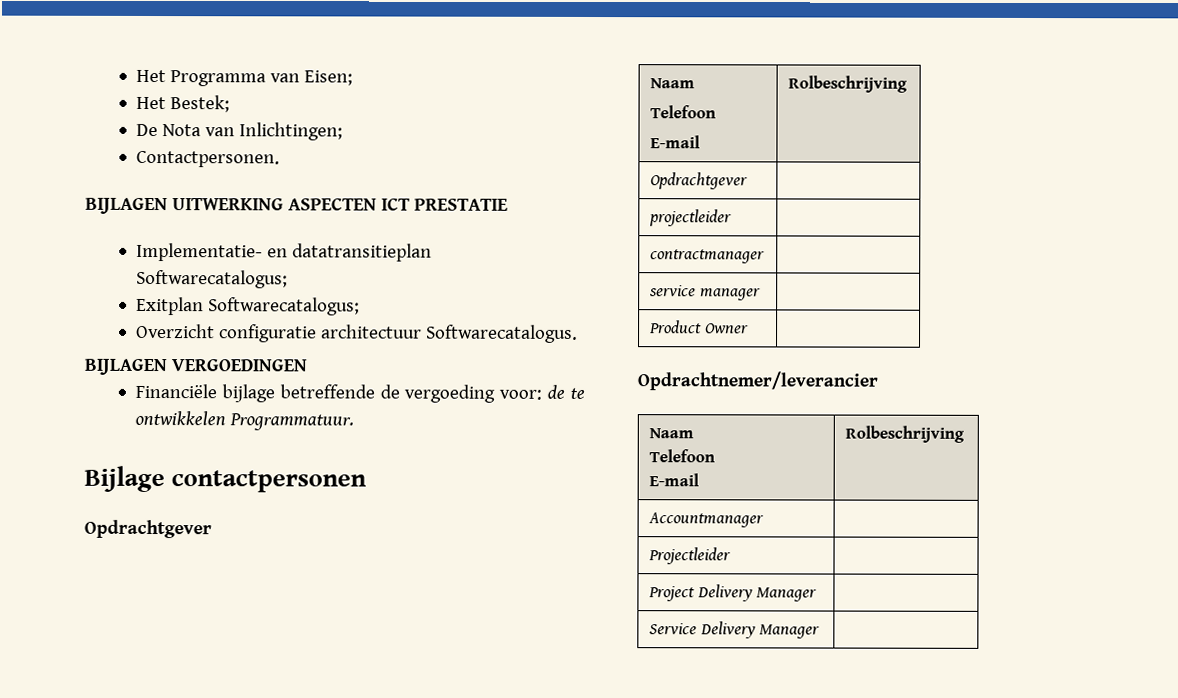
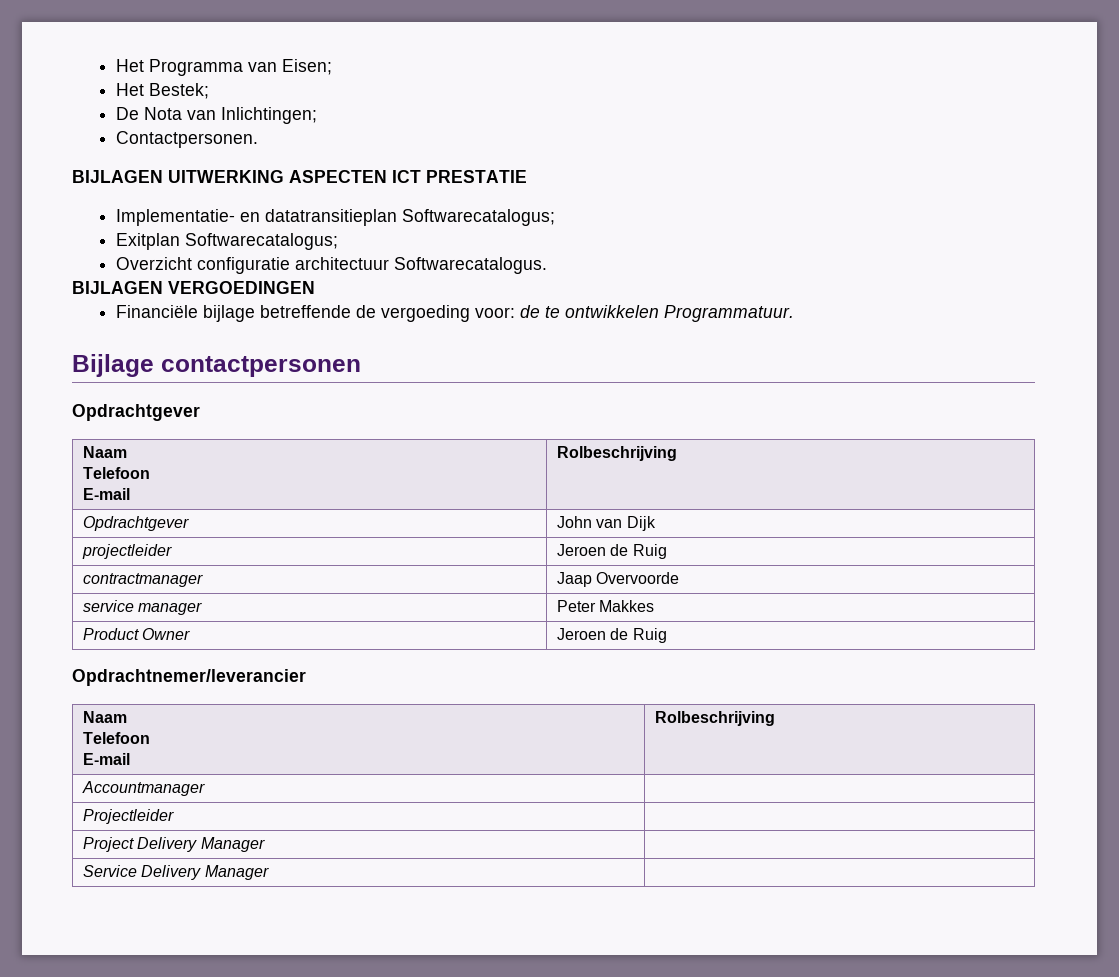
[649,209,733,227] // projectleider | -> [556,516,656,531] [81,544,172,559] [556,544,667,559] John van Dijk // projectleider | Jeroen de Ruig
(766, 256) none -> [556,572,680,587] Jaap Overvoorde
(761, 294) none -> [556,600,655,612] Peter Makkes
(749, 328) none -> [556,628,667,643] Jeroen de Ruig

